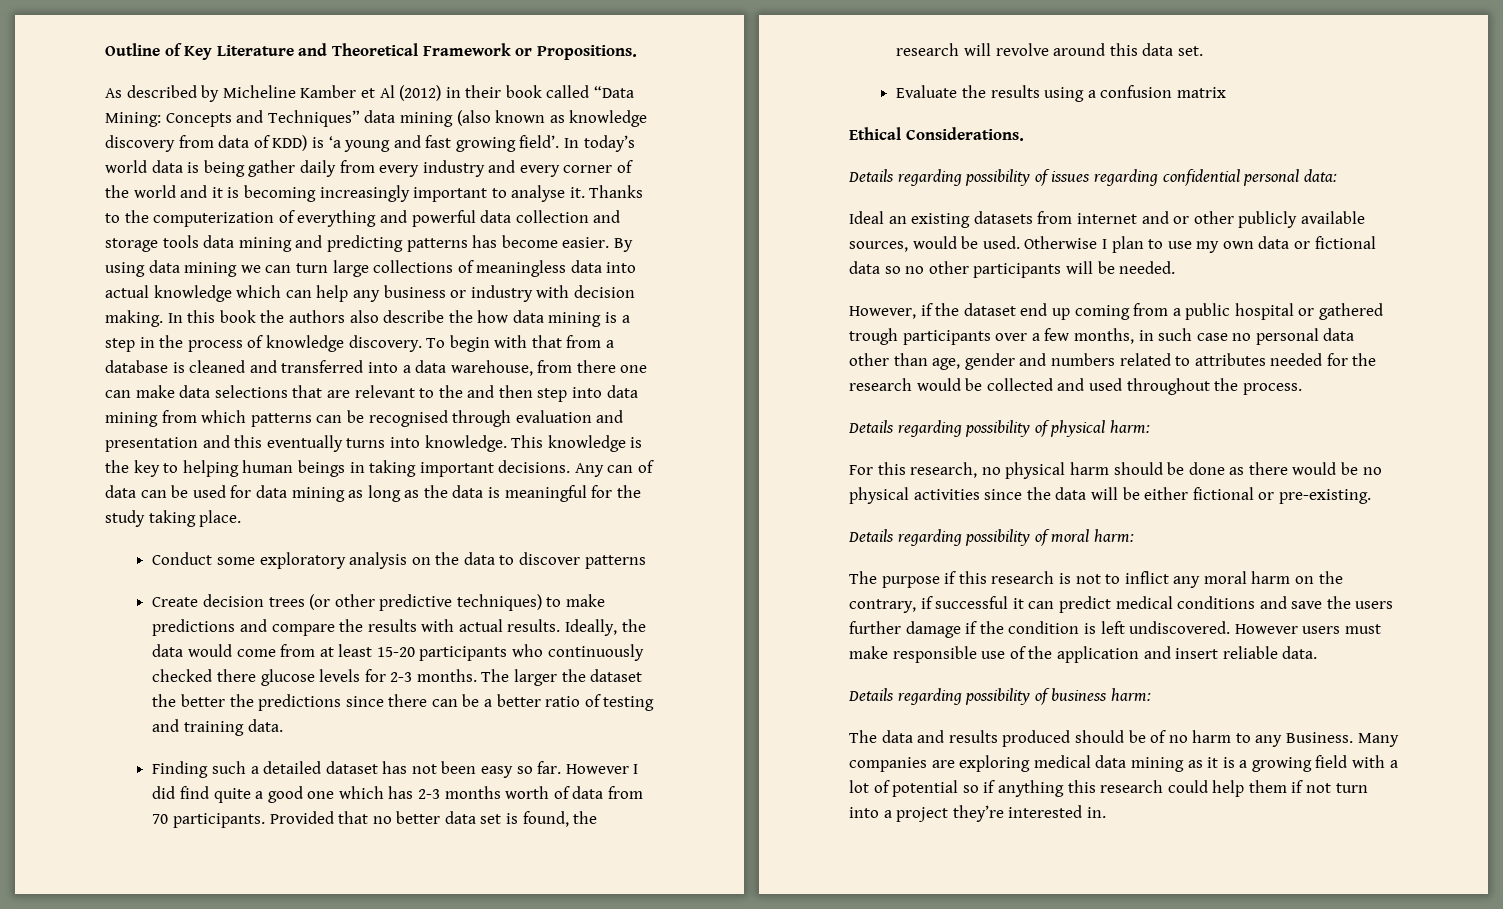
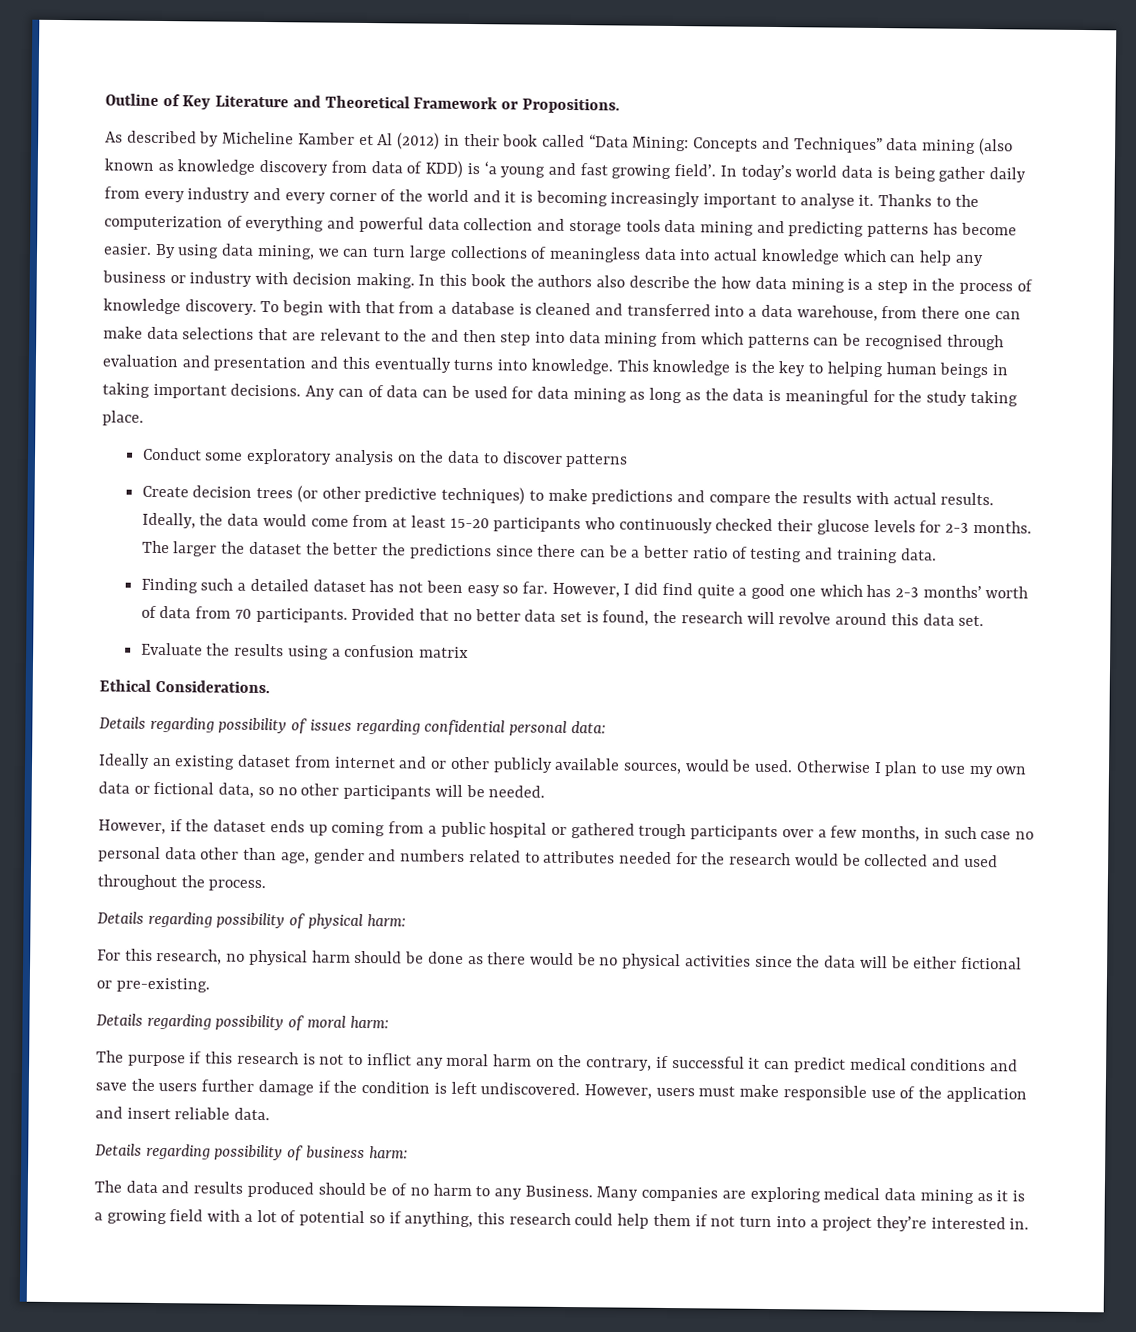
[184,262,238,277] mining -> [256,244,315,260] mining,
[216,669,256,682] there -> [777,519,814,532] their
[565,764,629,774] However -> [551,582,620,598] However,
[444,786,501,799] months -> [922,585,982,599] months’
[849,211,884,224] Ideal -> [98,753,150,769] Ideally
[973,211,1033,224] datasets -> [237,754,292,768] dataset
[849,261,880,274] data -> [218,782,255,798] data,
[1020,303,1048,316] end -> [269,820,305,833] ends
[1234,624,1298,634] However -> [583,1084,652,1099] However,
[997,780,1064,797] anything -> [404,1211,474,1228] anything,

